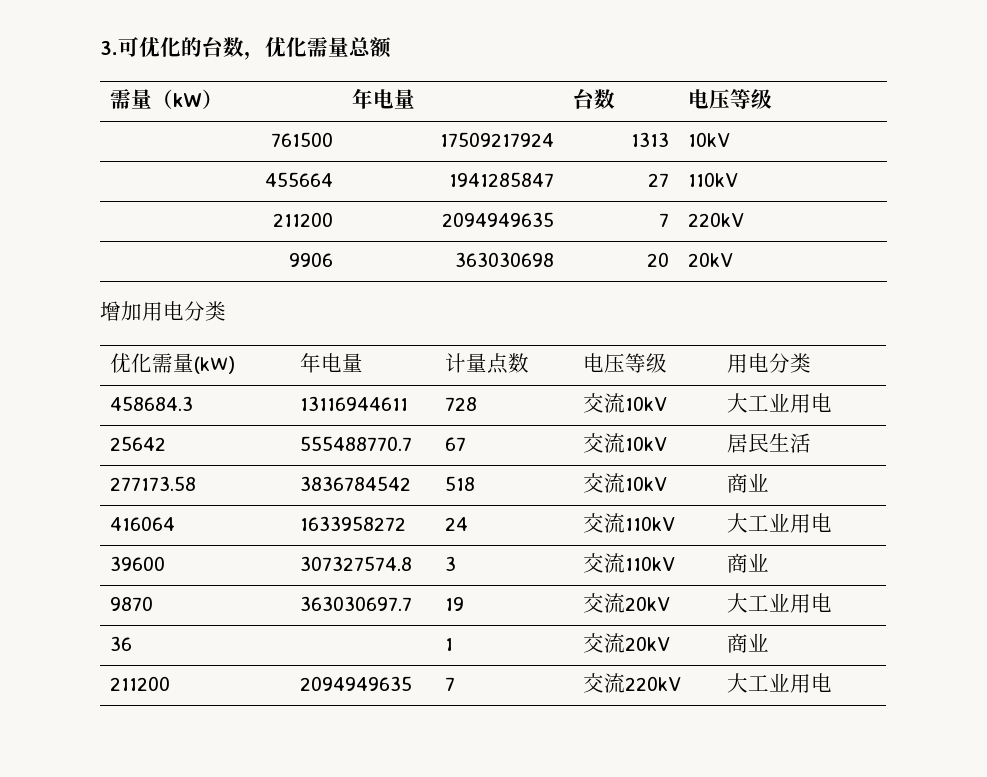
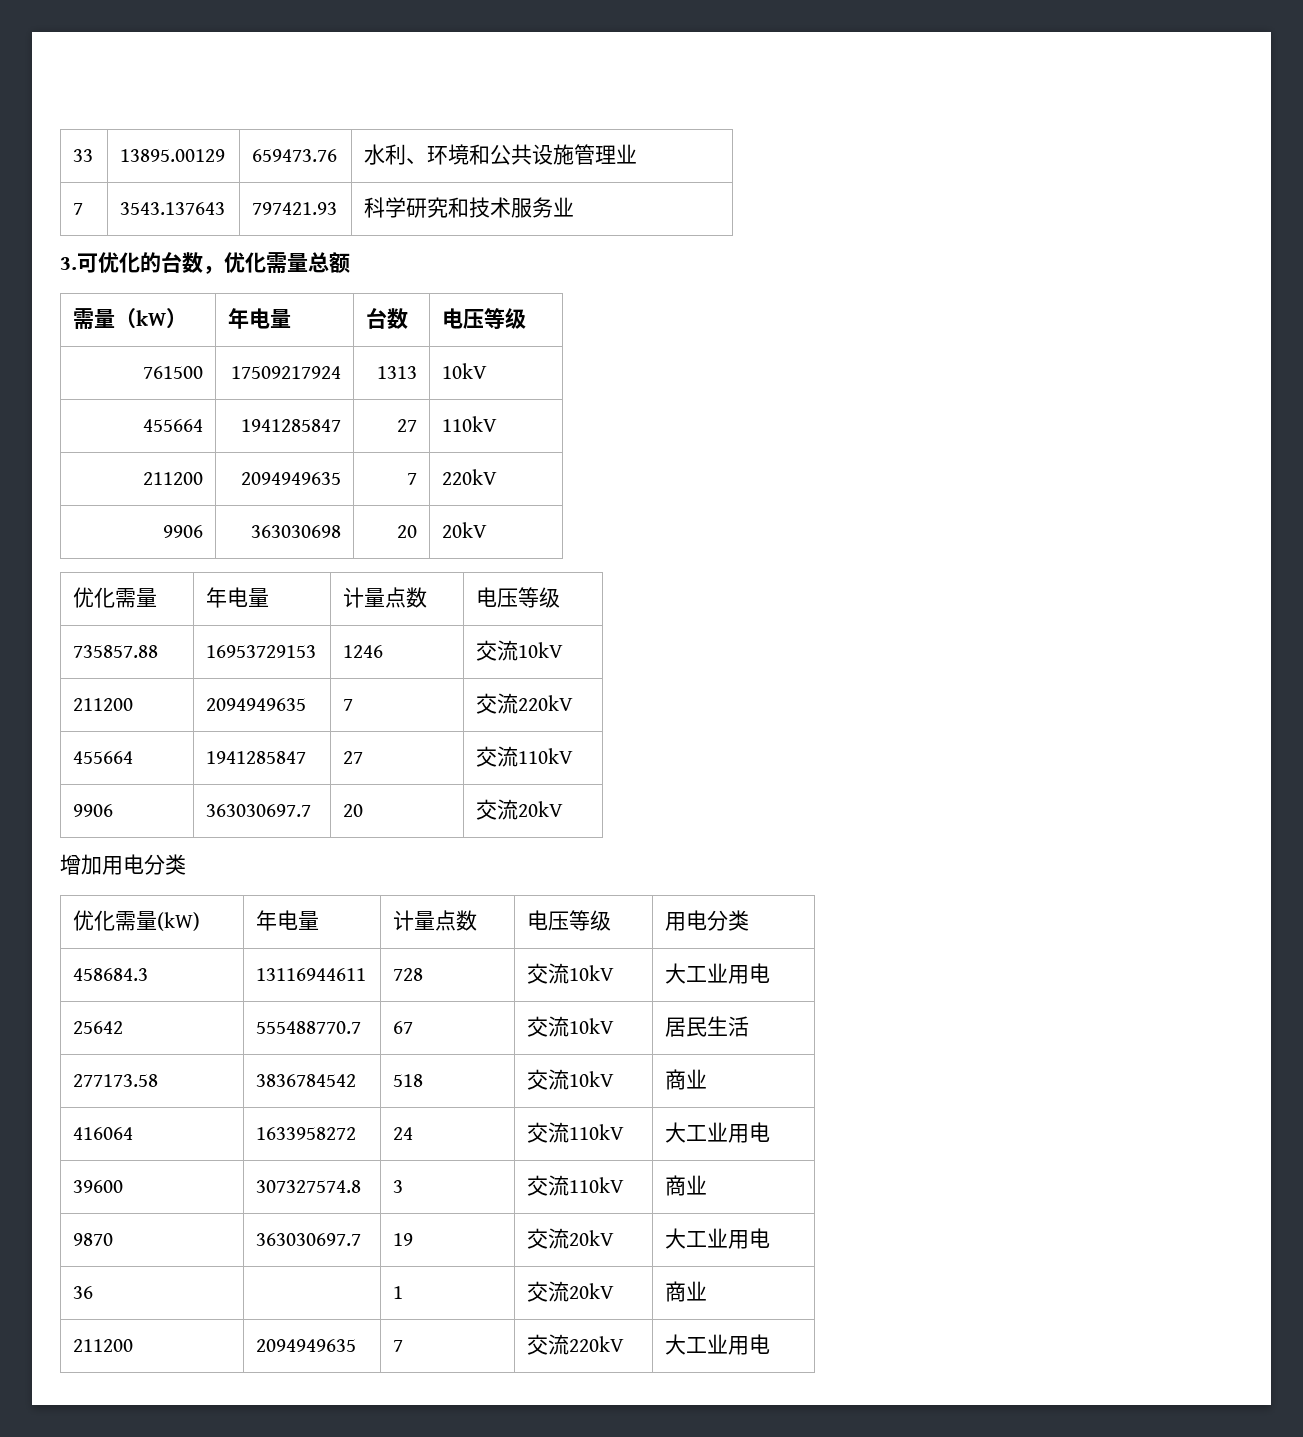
(100, 48) none -> [73,149,94,162] [120,149,226,162] [252,149,338,162] [364,144,638,165] [73,203,84,215] [120,202,226,215] [252,202,338,215] [364,197,575,218] 33 | 13895.00129 | 659473.76 | 水利、环境和公共设施管理业 // 7 | 3543.137643 | 797421.93 | 科学研究和技术服务业 //
(734, 259) none -> [73,587,158,608] [206,587,270,608] [343,587,428,608] [476,587,561,608] [73,645,159,658] [206,645,317,658] [343,645,384,658] [476,640,564,661] [73,698,134,711] [206,698,307,711] [343,699,354,711] [476,693,574,714] [73,751,134,764] [206,751,307,764] [343,751,364,764] [476,746,574,767] [73,804,114,817] [206,804,312,817] [343,804,364,817] [476,799,564,820] // 优化需量 | 年电量 | 计量点数 | 电压等级 // 735857.88 | 16953729153 | 1246 | 交流10kV // 211200 | 2094949635 | 7 | 交流220kV // 455664 | 1941285847 | 27 | 交流110kV // 9906 | 363030697.7 | 20 | 交流20kV

